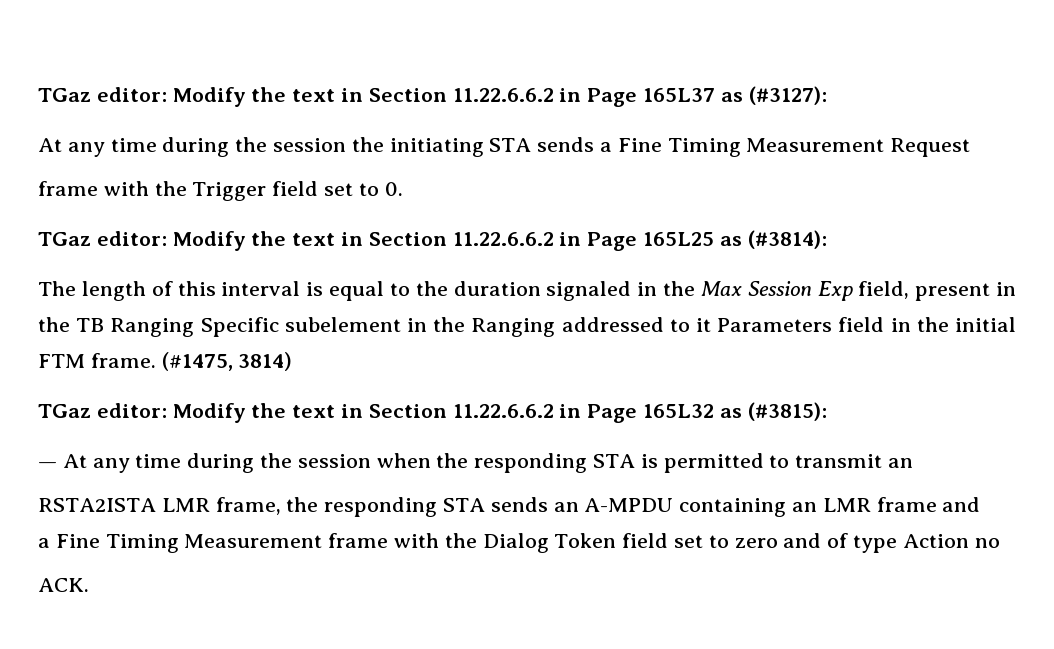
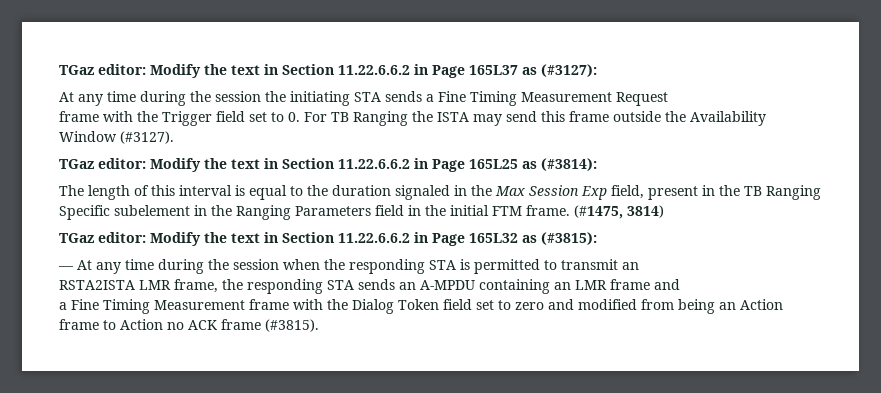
(403, 189) none -> [304,111,766,126] [59,131,174,144] For TB Ranging the ISTA may send this frame outside the Availability Window (#3127).
[561,317,711,332] addressed to it -> (291, 212) none
[827,533,898,553] of type -> [578,299,783,314] [59,319,116,330] modified from being an Action frame to
[38,578,89,592] // ACK. -> [188,319,319,332] ACK frame (#3815).

